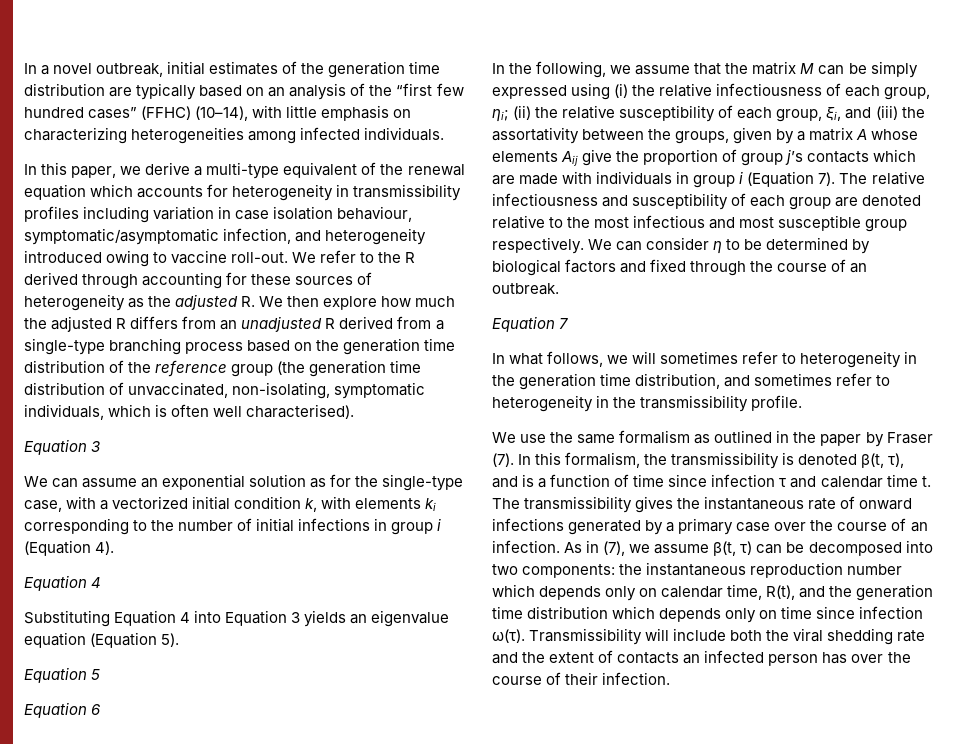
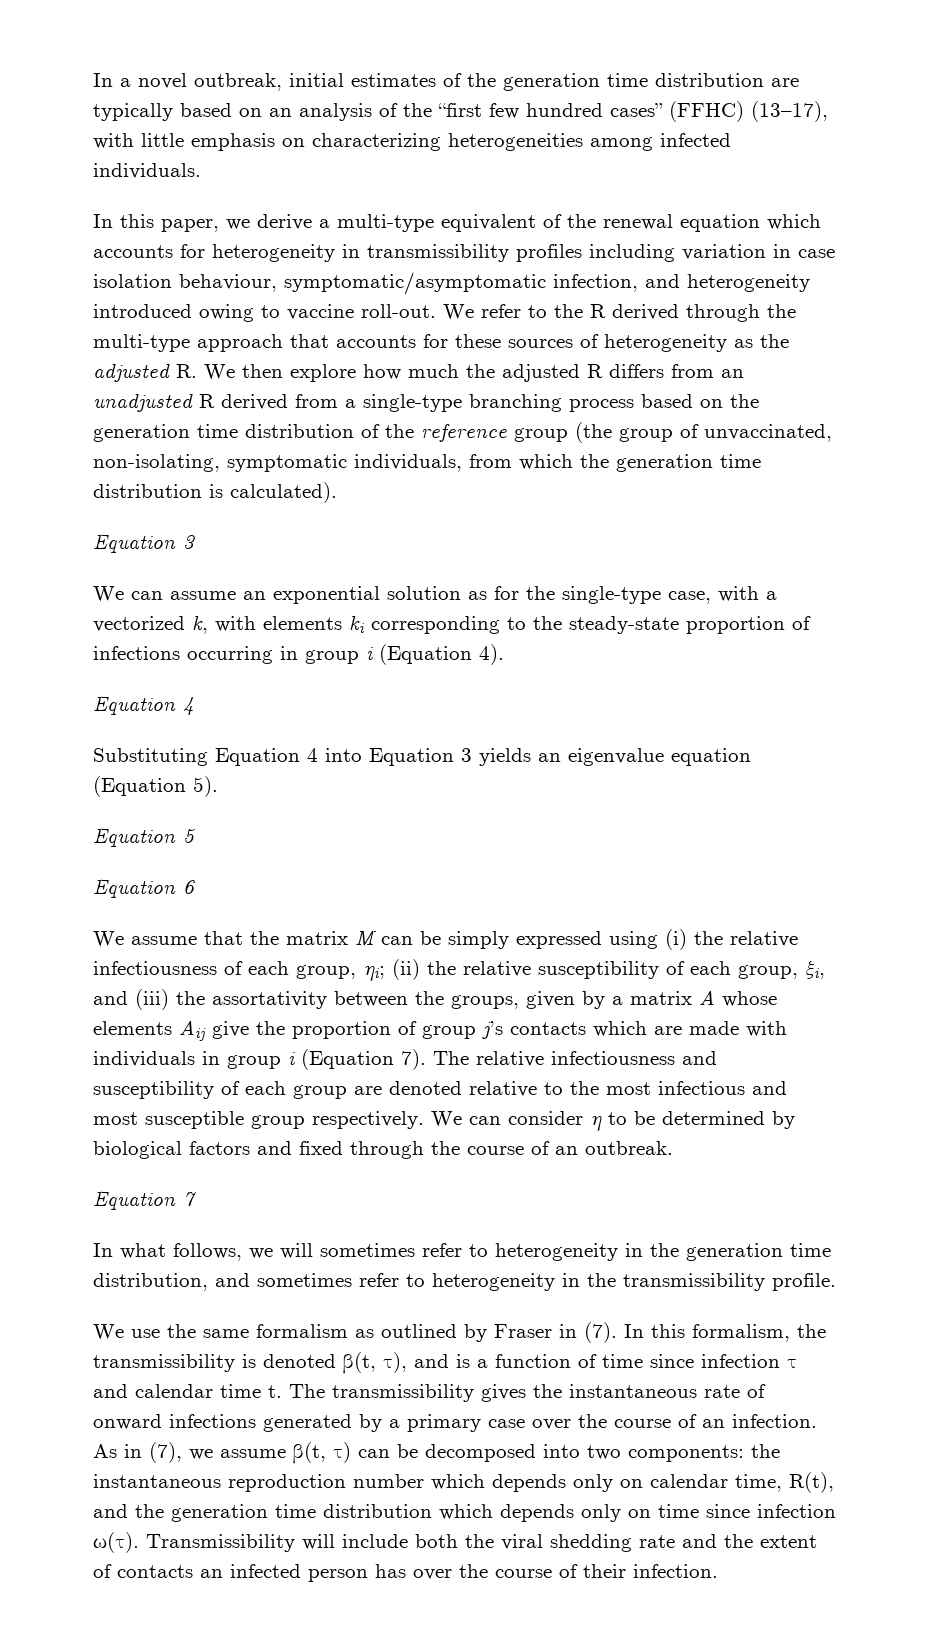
[195,106,249,121] (10–14), -> [751,101,828,122] (13–17),
[142,272,223,289] accounting -> [767,304,796,318] [93,334,416,352] the multi-type approach that accounts
[309,360,422,377] [24,382,105,395] generation time distribution -> [619,428,673,442] group
[108,404,355,419] which is often well characterised). -> [469,454,761,472] [93,482,337,503] from which the generation time distribution is calculated).
[192,496,302,510] initial condition -> (185, 624) none
[178,518,371,532] number of initial infections -> [569,616,811,634] [93,646,273,664] steady-state proportion of infections occurring
[492,61,632,78] In the following, we -> [93,931,124,947] We
[776,430,862,446] in the paper -> (457, 1331) none
(933, 438) none -> [559,1324,577,1338] in

